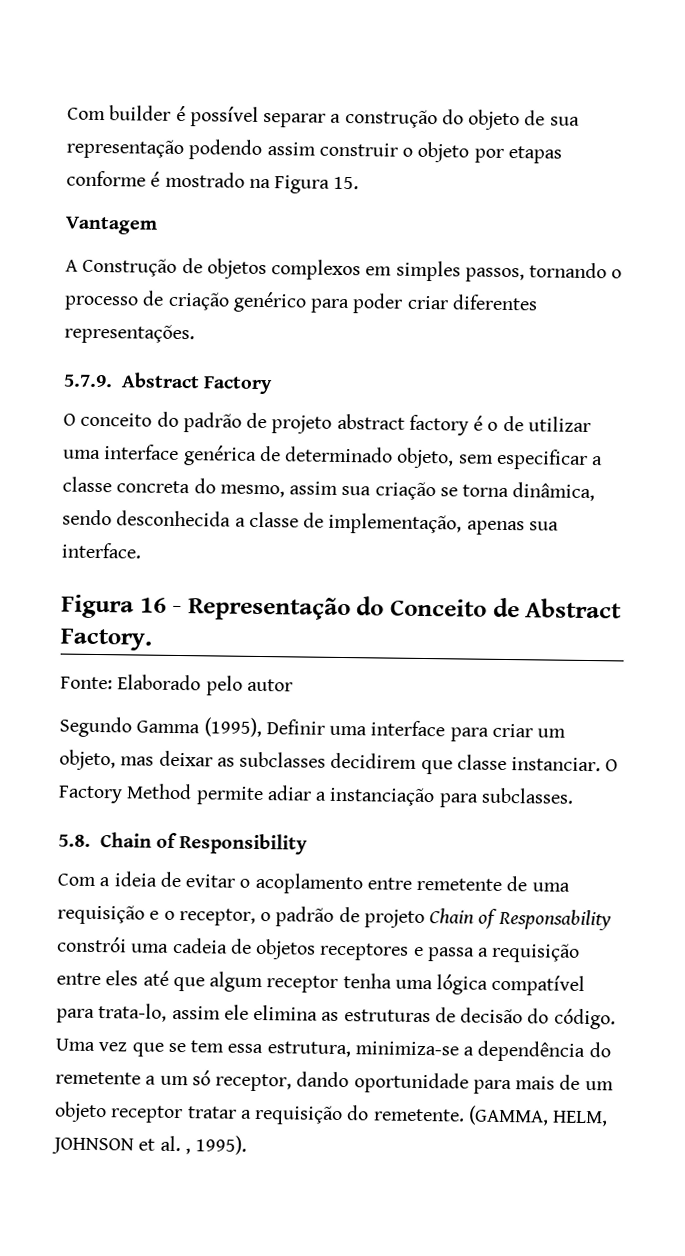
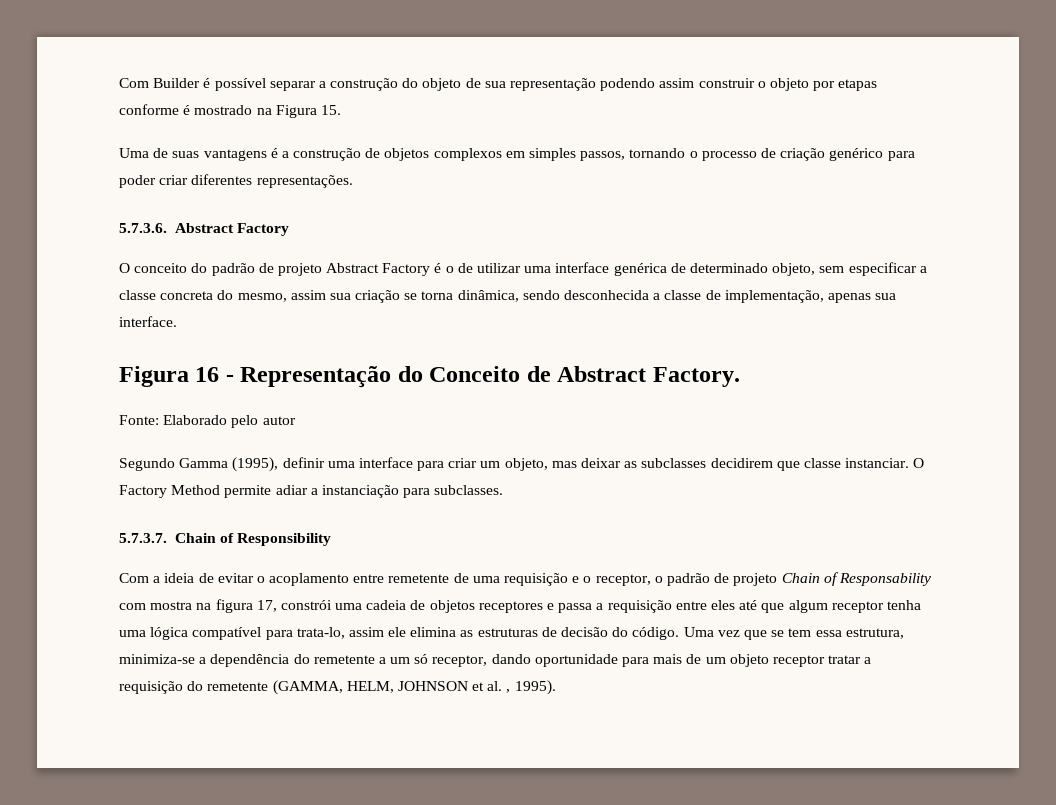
[67,105,172,121] Com builder -> [119,78,201,88] Com Builder
[65,216,157,235] [65,257,178,277] Vantagem // A Construção -> [119,148,362,161] Uma de suas vantagens é a construção
[63,374,113,388] 5.7.9. -> [119,223,167,233] 5.7.3.6.
[336,413,469,436] abstract factory -> [326,263,431,276] Abstract Factory
[265,719,325,735] Definir -> [282,457,325,468] definir
[58,834,91,847] 5.8. -> [119,533,167,543] 5.7.3.7.
(611, 919) none -> [119,599,277,613] com mostra na figura 17,
[372,1108,465,1122] remetente. -> [207,682,269,691] remetente

